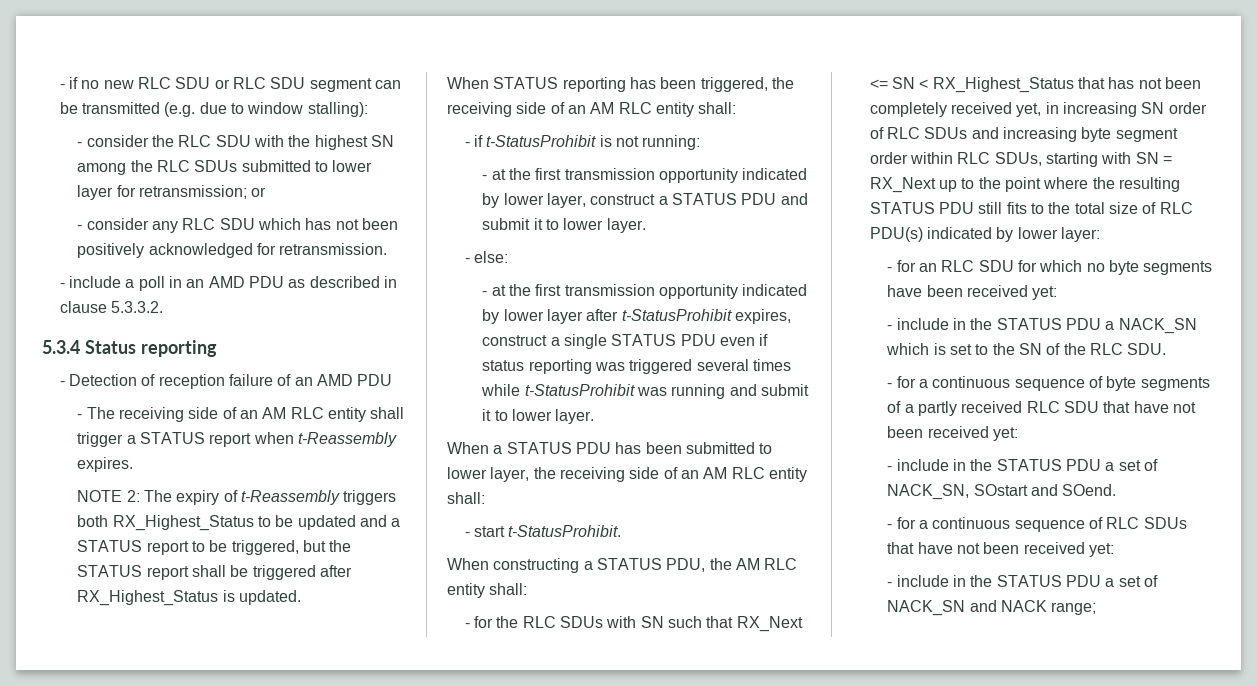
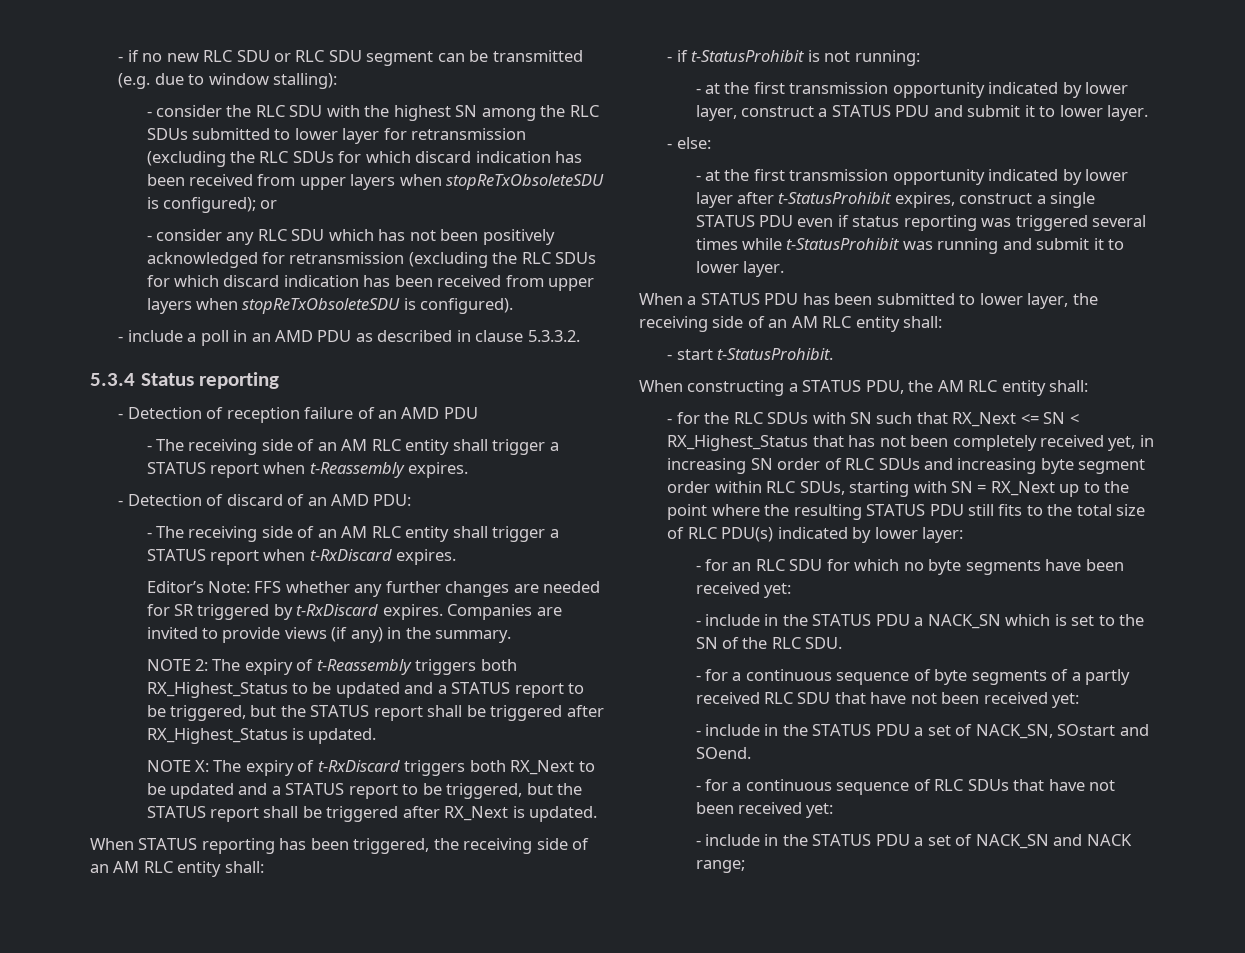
[139,185,248,199] retransmission; -> [411,128,527,140] [146,151,583,167] [146,174,605,190] [146,197,256,213] retransmission (excluding the RLC SDUs for which discard indication has been received from upper layers when stopReTxObsoleteSDU is configured);
[279,243,388,255] retransmission. -> [289,252,597,268] [146,275,595,291] [146,298,514,314] retransmission (excluding the RLC SDUs for which discard indication has been received from upper layers when stopReTxObsoleteSDU is configured).
(134, 464) none -> [118,494,412,506] [146,526,559,542] [146,549,457,565] [146,581,601,597] [146,604,562,620] [146,627,512,643] // - Detection of discard of an AMD PDU: // - The receiving side of an AM RLC entity shall trigger a STATUS report when t-RxDiscard expires. // Editor’s Note: FFS whether any further changes are needed for SR triggered by t-RxDiscard expires. Companies are invited to provide views (if any) in the summary.
(302, 597) none -> [146,760,595,776] [146,783,583,799] [146,806,598,822] // NOTE X: The expiry of t-RxDiscard triggers both RX_Next to be updated and a STATUS report to be triggered, but the STATUS report shall be triggered after RX_Next is updated.

